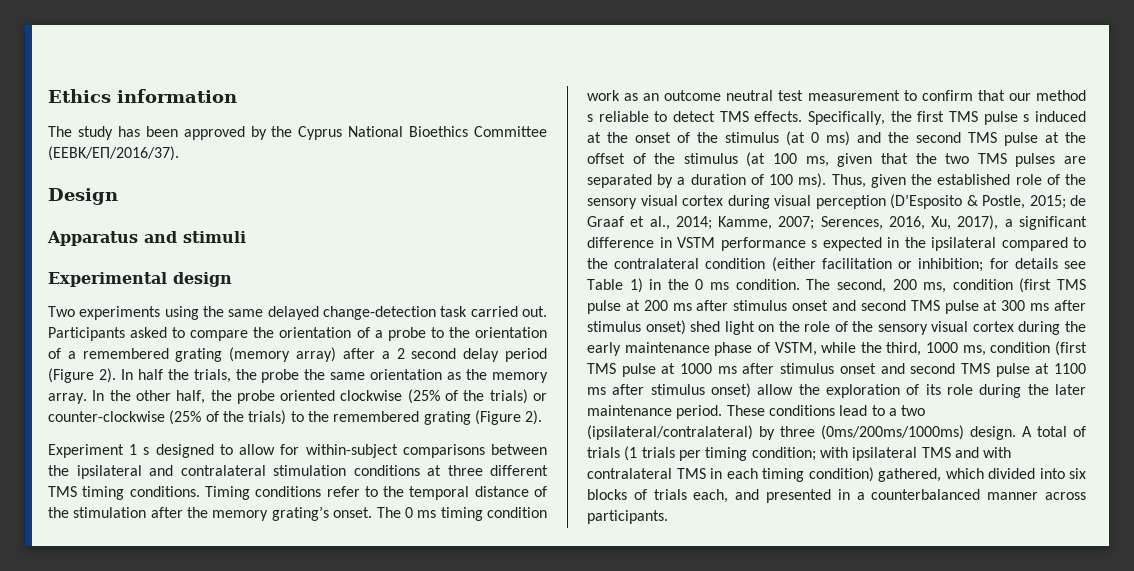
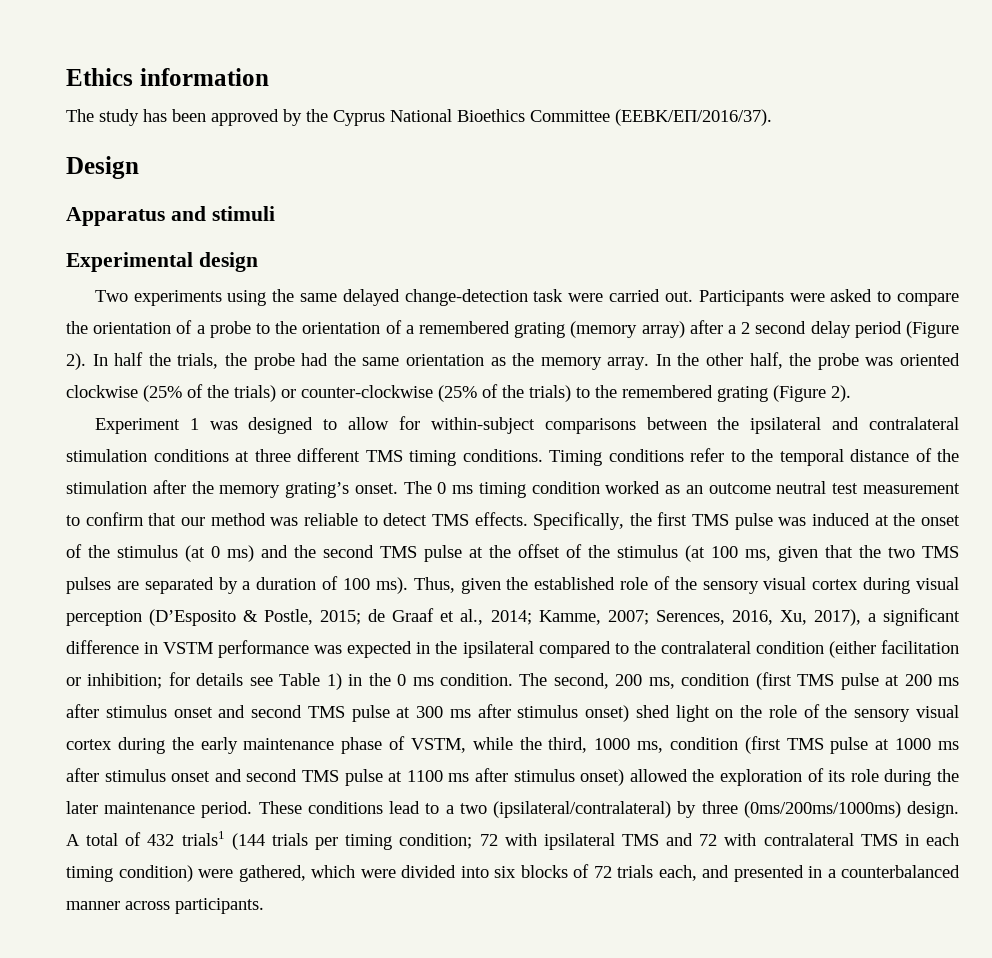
(468, 311) none -> [568,293,604,302] were
(125, 334) none -> [789,293,825,302] were
(300, 376) none -> [301,353,329,366] had
(275, 397) none -> [865,357,894,366] was
[143,447,150,455] s -> [209,421,238,430] was
[587,90,620,101] work -> [605,481,661,494] worked
[587,114,593,122] s -> [270,517,299,526] was
[1023,114,1030,122] s -> [778,517,807,526] was
[811,240,817,248] s -> [314,645,343,654] was
[757,384,794,395] allow -> [629,769,688,782] allowed
[587,446,638,461] trials (1 -> [147,831,265,850] 432 trials1 (144
(816, 454) none -> [479,834,498,846] 72
(979, 452) none -> [699,834,718,846] 72
(874, 474) none -> [198,869,233,878] were
(984, 473) none -> [360,869,396,878] were
(647, 494) none -> [593,866,612,878] 72

